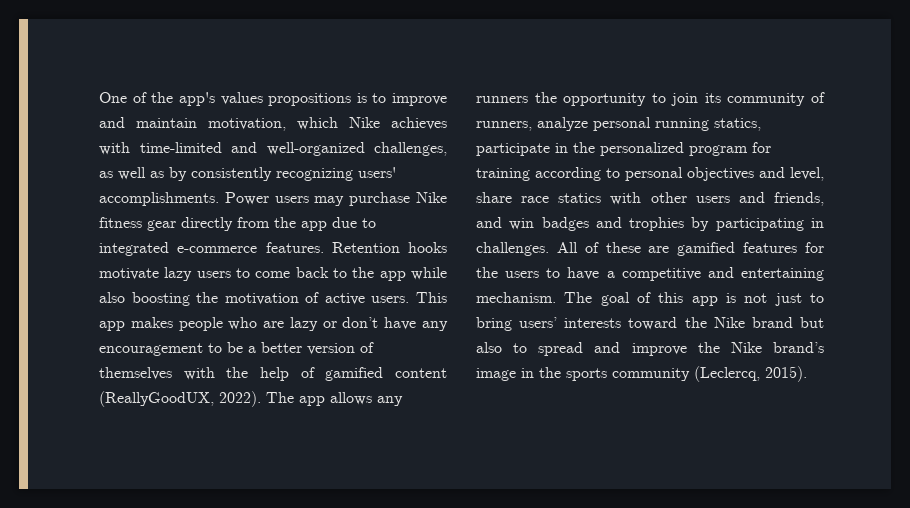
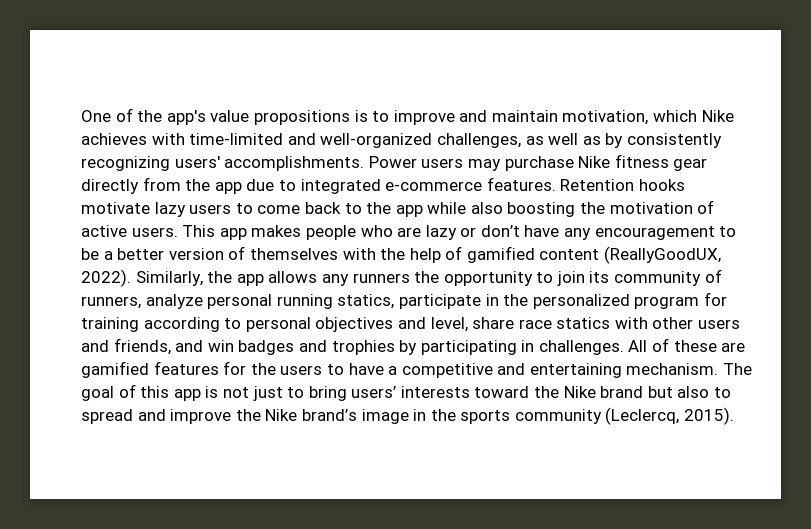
[220,92,263,105] values -> [210,110,250,122] value
[266,392,294,403] The -> [135,271,233,286] Similarly, the

